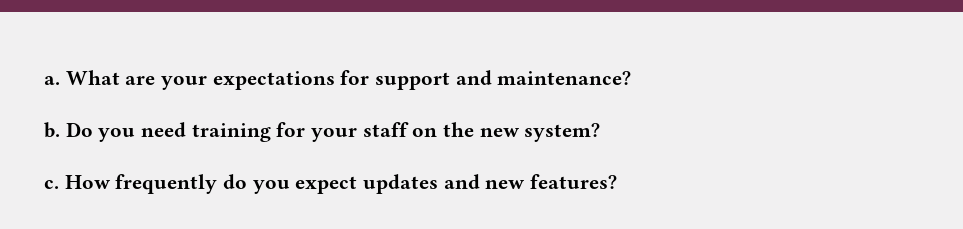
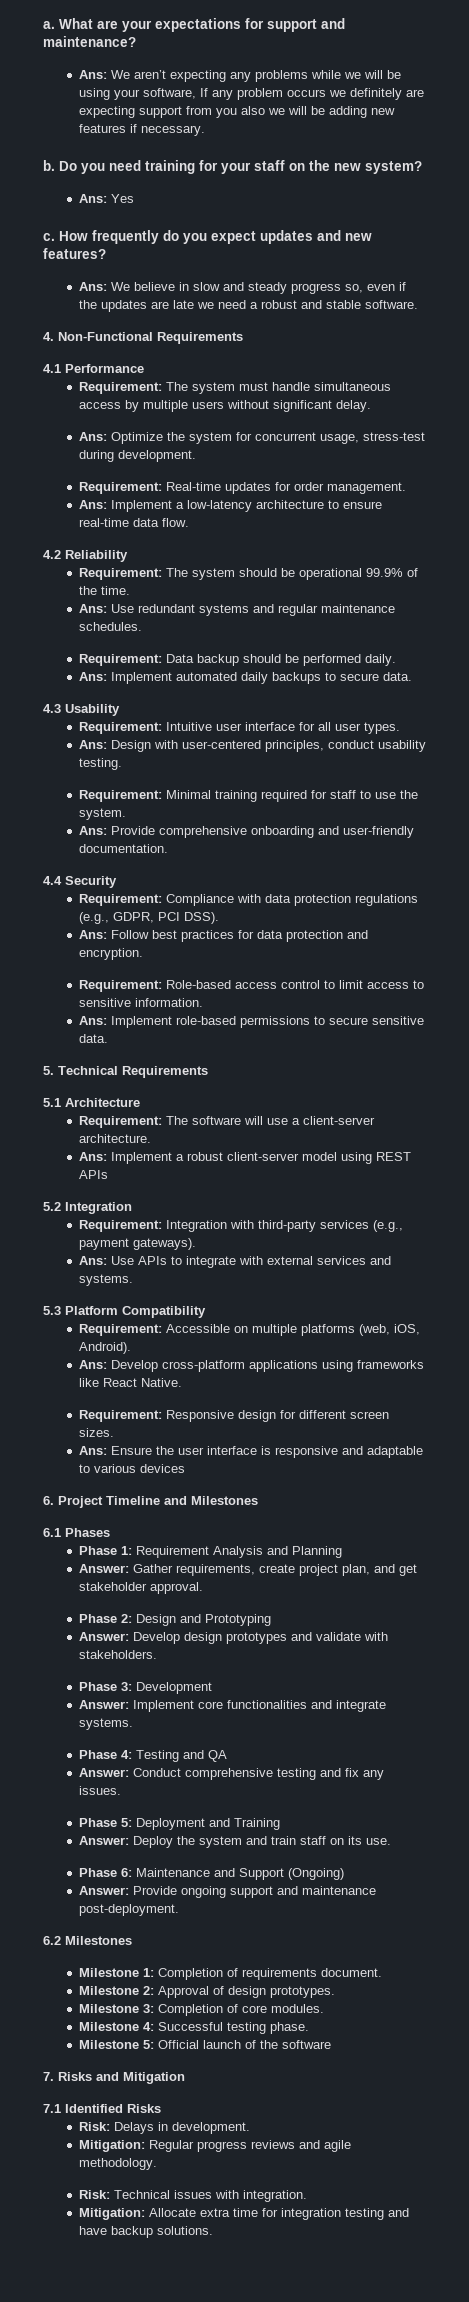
(632, 78) none -> [78,70,401,82] [78,88,424,100] [78,106,395,118] [78,124,205,136] // Ans: We aren’t expecting any problems while we will be using your software, If any problem occurs we definitely are expecting support from you also we will be adding new features if necessary.
(601, 132) none -> [78,194,134,203] // Ans: Yes
(618, 181) none -> [78,282,406,294] [78,300,418,312] [43,332,243,344] [43,364,144,373] [78,382,391,394] [78,400,371,412] [78,432,425,444] [78,450,196,462] [78,482,406,494] [78,500,382,512] [78,518,189,527] [43,550,128,562] [78,568,418,580] [78,586,130,595] [78,604,395,616] [78,622,142,631] [78,654,396,666] [78,672,412,684] [43,704,120,716] [78,722,400,734] [78,740,426,752] [78,758,122,770] [78,790,418,802] [78,808,126,820] [78,826,414,838] [78,844,168,853] [43,876,117,888] [78,894,418,906] [78,912,219,924] [78,930,368,942] [78,948,143,960] [78,980,424,992] [78,998,203,1007] [78,1016,424,1028] [78,1034,108,1043] [43,1066,208,1078] [43,1098,140,1107] [78,1116,375,1128] [78,1134,151,1143] [78,1152,411,1164] [78,1170,108,1179] [43,1202,132,1214] [78,1220,403,1232] [78,1238,196,1250] [78,1256,391,1268] [78,1274,133,1286] [43,1306,206,1318] [78,1324,420,1336] [78,1342,131,1354] [78,1360,424,1372] [78,1378,182,1387] [78,1410,389,1422] [78,1428,114,1437] [78,1446,423,1458] [78,1464,185,1473] [43,1496,258,1508] [43,1528,110,1537] [78,1546,342,1558] [78,1564,417,1576] [78,1582,203,1594] [78,1614,271,1626] [78,1632,388,1644] [78,1650,157,1659] [78,1682,212,1694] [78,1700,386,1712] [78,1718,133,1730] [78,1750,227,1762] [78,1768,384,1780] [78,1786,121,1795] [78,1818,280,1830] [78,1836,391,1848] [78,1868,344,1880] [78,1886,376,1898] [78,1904,179,1916] [43,1936,132,1945] [78,1968,382,1980] [78,1986,335,1998] [78,2004,324,2016] [78,2022,309,2034] [78,2040,331,2049] [43,2072,185,2084] [43,2104,161,2113] [78,2122,250,2134] [78,2140,351,2152] [78,2158,157,2170] [78,2190,307,2202] [78,2208,409,2220] [78,2226,213,2238] // Ans: We believe in slow and steady progress so, even if the updates are late we need a robust and stable software. // 4. Non-Functional Requirements // 4.1 Performance // Requirement: The system must handle simultaneous access by multiple users without significant delay. // Ans: Optimize the system for concurrent usage, stress-test during development. // Requirement: Real-time updates for order management. // Ans: Implement a low-latency architecture to ensure real-time data flow. // 4.2 Reliability // Requirement: The system should be operational 99.9% of the time. // Ans: Use redundant systems and regular maintenance schedules. // Requirement: Data backup should be performed daily. // Ans: Implement automated daily backups to secure data. // 4.3 Usability // Requirement: Intuitive user interface for all user types. // Ans: Design with user-centered principles, conduct usability testing. // Requirement: Minimal training required for staff to use the system. // Ans: Provide comprehensive onboarding and user-friendly documentation. // 4.4 Security // Requirement: Compliance with data protection regulations (e.g., GDPR, PCI DSS). // Ans: Follow best practices for data protection and encryption. // Requirement: Role-based access control to limit access to sensitive information. // Ans: Implement role-based permissions to secure sensitive data. // 5. Technical Requirements // 5.1 Architecture // Requirement: The software will use a client-server architecture. // Ans: Implement a robust client-server model using REST APIs // 5.2 Integration // Requirement: Integration with third-party services (e.g., payment gateways). // Ans: Use APIs to integrate with external services and systems. // 5.3 Platform Compatibility // Requirement: Accessible on multiple platforms (web, iOS, Android). // Ans: Develop cross-platform applications using frameworks like React Native. // Requirement: Responsive design for different screen sizes. // Ans: Ensure the user interface is responsive and adaptable to various devices // 6. Project Timeline and Milestones // 6.1 Phases // Phase 1: Requirement Analysis and Planning // Answer: Gather requirements, create project plan, and get stakeholder approval. // Phase 2: Design and Prototyping // Answer: Develop design prototypes and validate with stakeholders. // Phase 3: Development // Answer: Implement core functionalities and integrate systems. // Phase 4: Testing and QA // Answer: Conduct comprehensive testing and fix any issues. // Phase 5: Deployment and Training // Answer: Deploy the system and train staff on its use. // Phase 6: Maintenance and Support (Ongoing) // Answer: Provide ongoing support and maintenance post-deployment. // 6.2 Milestones // Milestone 1: Completion of requirements document. // Milestone 2: Approval of design prototypes. // Milestone 3: Completion of core modules. // Milestone 4: Successful testing phase. // Milestone 5: Official launch of the software // 7. Risks and Mitigation // 7.1 Identified Risks // Risk: Delays in development. // Mitigation: Regular progress reviews and agile methodology. // Risk: Technical issues with integration. // Mitigation: Allocate extra time for integration testing and have backup solutions.

